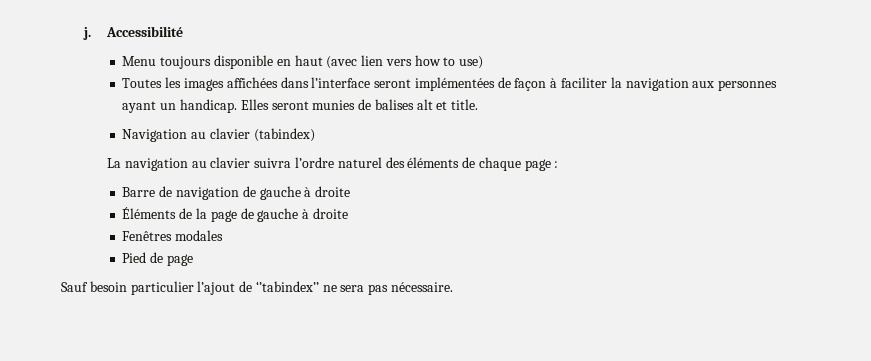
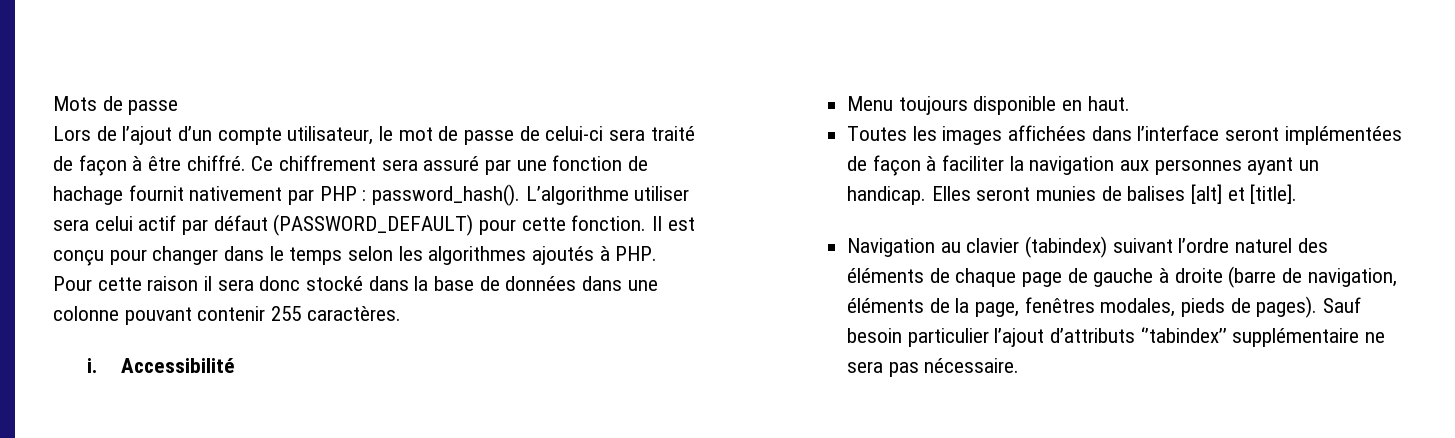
[83,27,92,40] j. -> [53,96,179,115] [53,126,695,145] [53,155,649,176] [53,184,690,206] [53,214,695,236] [53,246,658,266] [53,276,658,291] [53,306,401,325] [86,358,97,373] Mots de passe // Lors de l’ajout d’un compte utilisateur, le mot de passe de celui-ci sera traité de façon à être chiffré. Ce chiffrement sera assuré par une fonction de hachage fournit nativement par PHP : password_hash(). L’algorithme utiliser sera celui actif par défaut (PASSWORD_DEFAULT) pour cette fonction. Il est conçu pour changer dans le temps selon les algorithmes ajoutés à PHP. Pour cette raison il sera donc stocké dans la base de données dans une colonne pouvant contenir 255 caractères. // i.
[294,55,484,69] haut (avec lien vers how to use) -> [1087,96,1130,111] haut.
[416,99,479,110] alt et title. -> [1191,184,1298,204] [alt] et [title].
[107,157,292,171] // La navigation au clavier suivra -> [1112,238,1173,253] suivant
[554,161,559,168] [122,186,351,200] [122,207,348,222] [122,230,224,241] [122,252,193,266] : // Barre de navigation de gauche à droite // Éléments de la page de gauche à droite // Fenêtres modales // Pied de page // -> [1067,266,1397,288] [847,296,1318,318] de gauche à droite (barre de navigation, éléments de la page, fenêtres modales, pieds de pages).
[239,281,319,292] de ‘’tabindex’’ -> [1050,327,1360,347] d’attributs ‘’tabindex’’ supplémentaire

